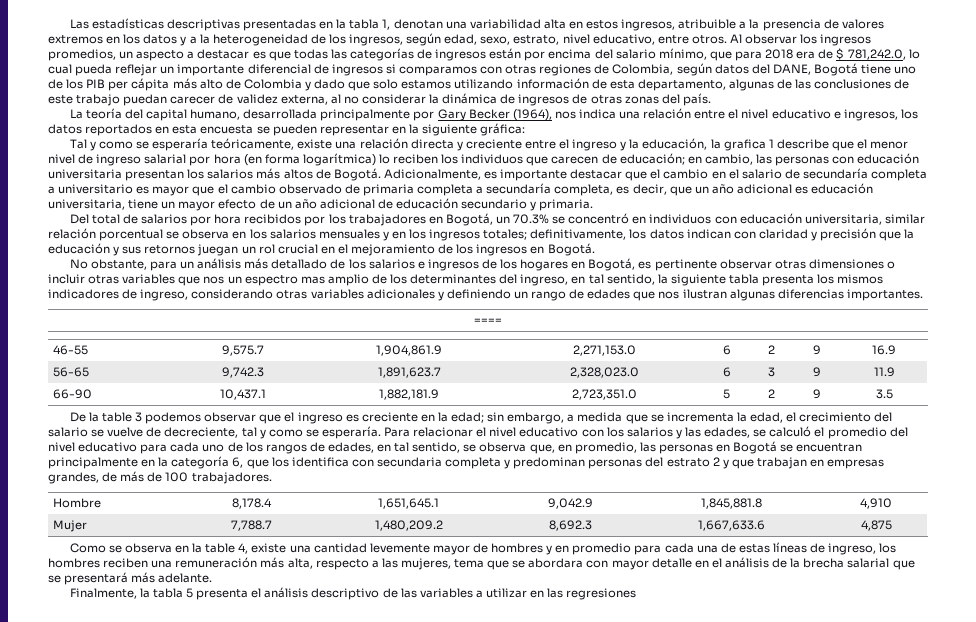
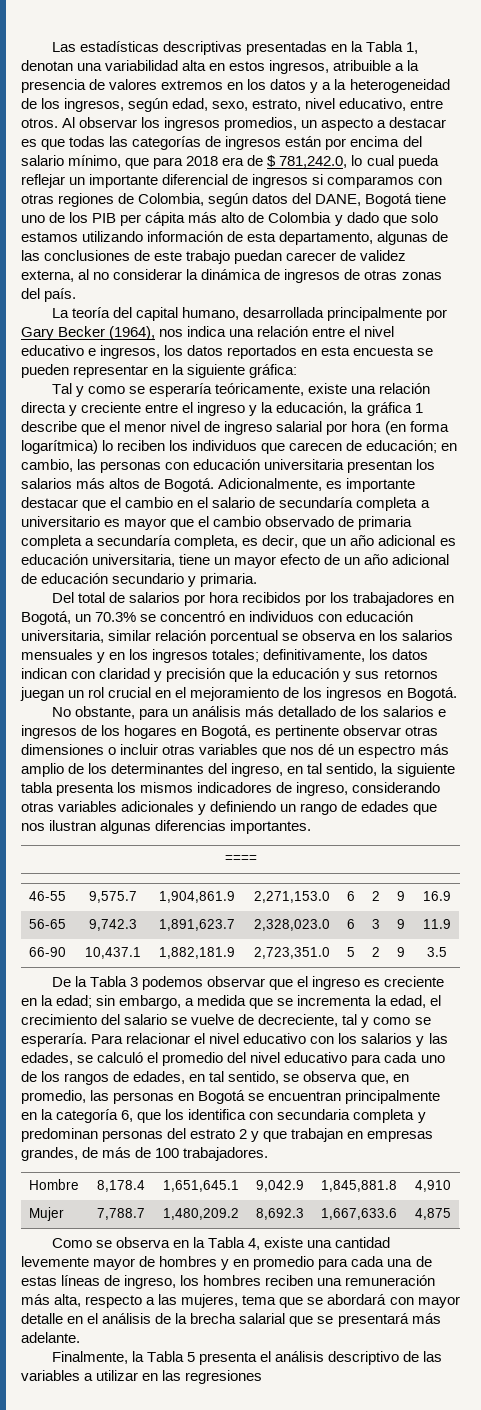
[349,19,380,29] tabla -> [365,41,403,52] Tabla
[723,139,766,151] grafica -> [366,402,412,416] gráfica
(225, 280) none -> [318,744,335,755] dé
[300,276,325,284] mas -> [419,744,449,755] más
[101,412,132,422] table -> [89,976,127,987] Tabla
[205,543,236,553] table -> [207,1237,245,1248] Tabla
[528,558,584,568] abordara -> [327,1294,387,1305] abordará
[152,588,183,598] tabla -> [146,1351,184,1362] Tabla

